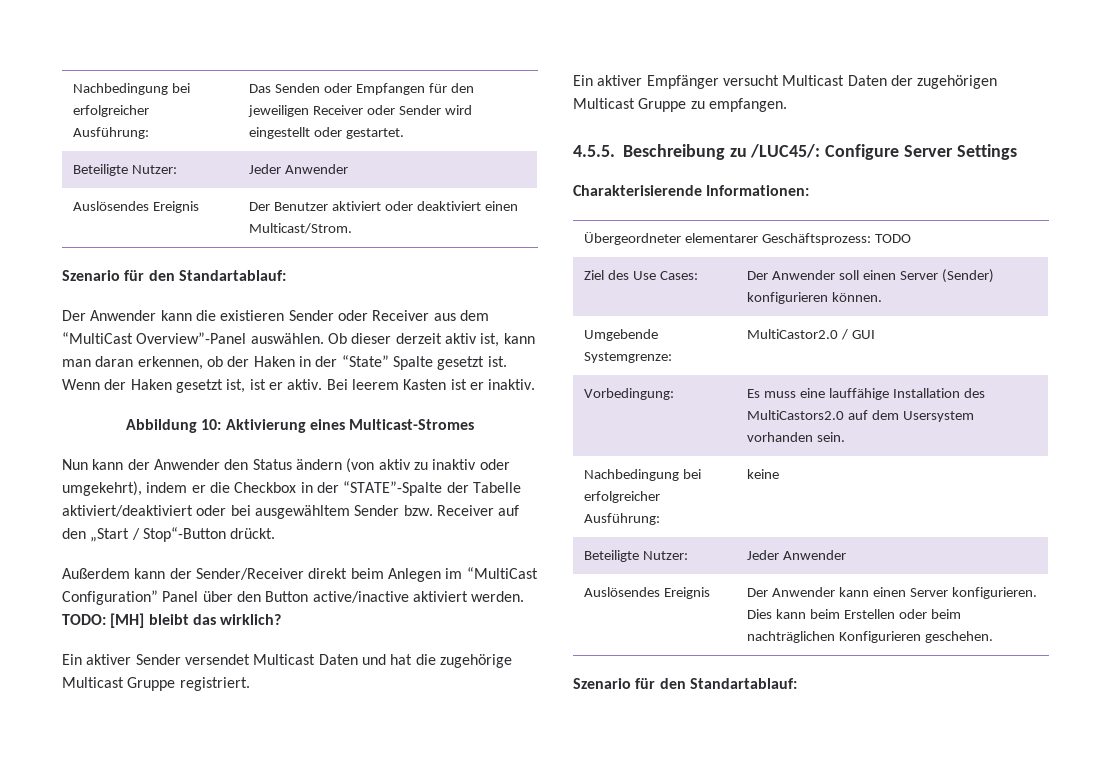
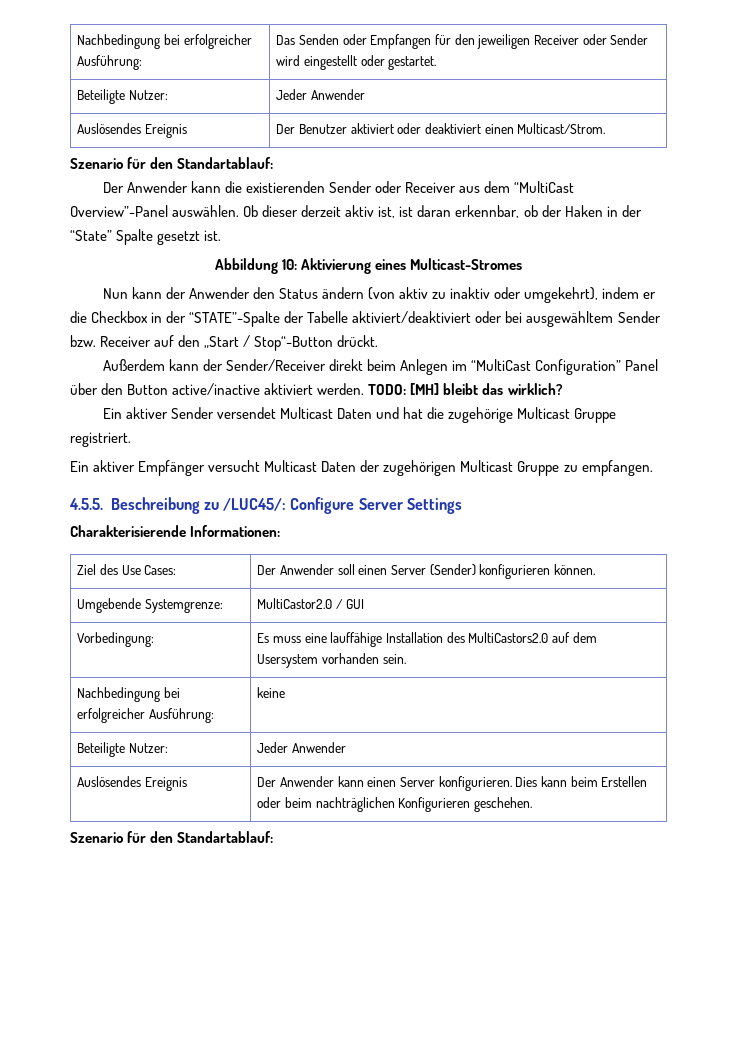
[220,310,285,321] existieren -> [245,181,325,193] existierenden
[503,333,535,344] [62,356,203,370] kann man daran erkennen, -> [399,205,520,218] ist daran erkennbar,
[62,379,536,393] Wenn der Haken gesetzt ist, ist er aktiv. Bei leerem Kasten ist er inaktiv. -> (222, 235) none
[584,232,911,245] // Übergeordneter elementarer Geschäftsprozess: TODO -> (281, 531) none

